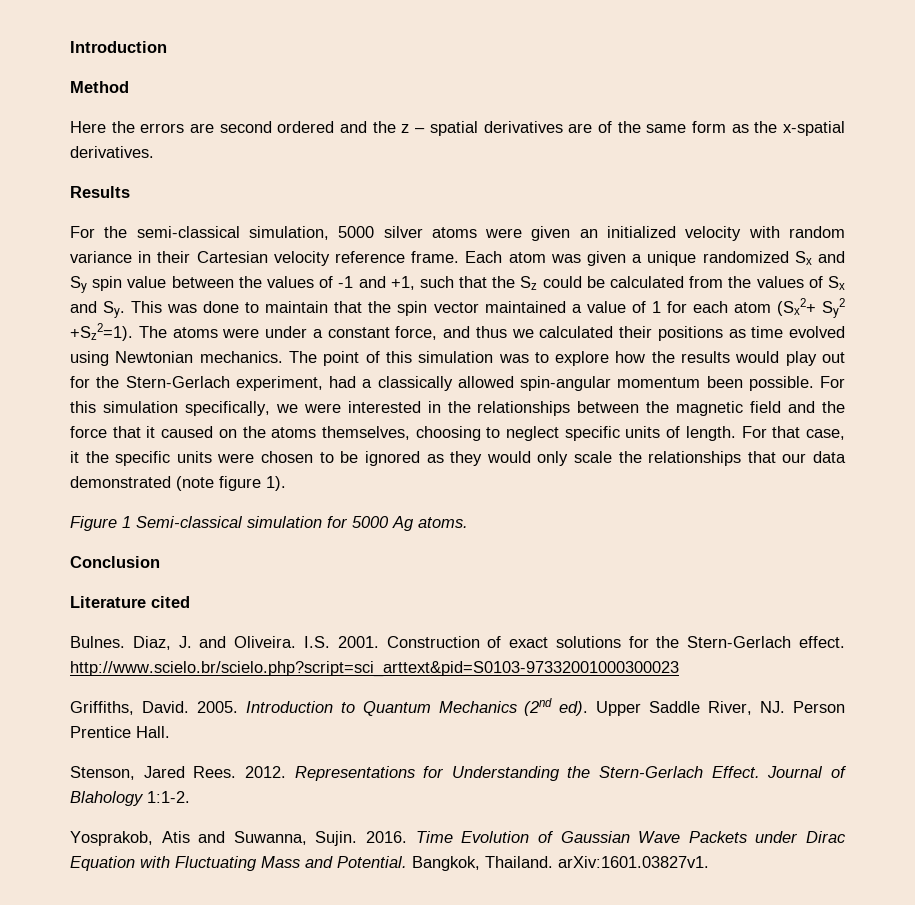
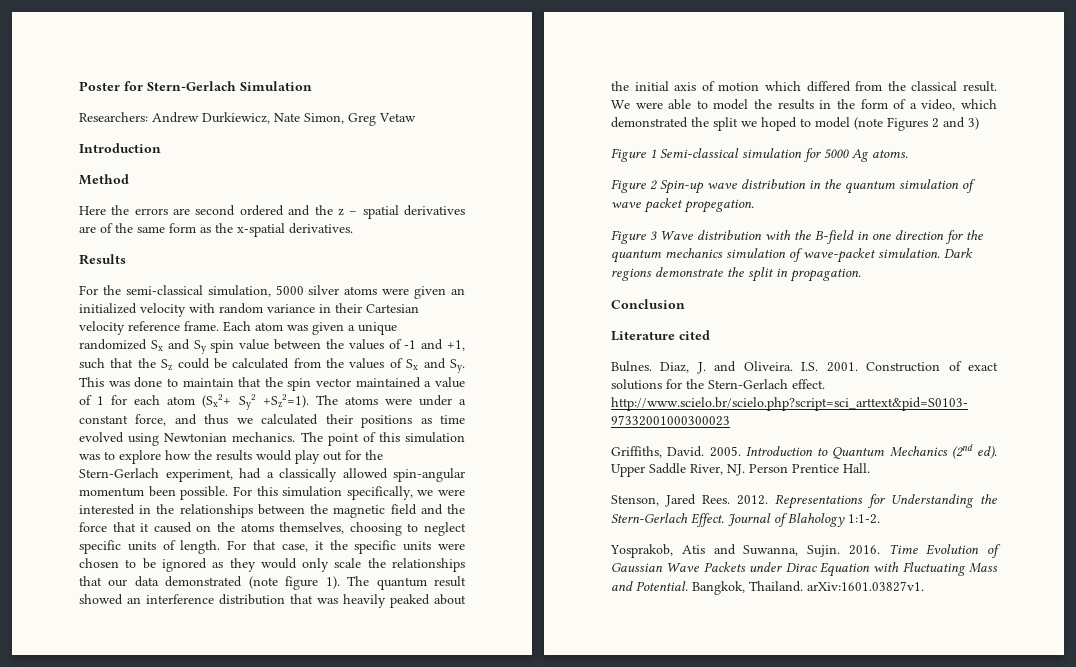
(70, 47) none -> [79,81,312,91] [79,112,416,126] Poster for Stern-Gerlach Simulation // Researchers: Andrew Durkiewicz, Nate Simon, Greg Vetaw //
(286, 483) none -> [347,576,467,590] [79,594,466,608] [611,81,997,92] [611,99,998,111] [611,117,979,131] The quantum result showed an interference distribution that was heavily peaked about the initial axis of motion which differed from the classical result. We were able to model the results in the form of a video, which demonstrated the split we hoped to model (note Figures 2 and 3)
(468, 522) none -> [611,179,976,194] [611,198,754,213] [611,230,983,244] [611,248,973,263] [611,267,861,282] // Figure 2 Spin-up wave distribution in the quantum simulation of wave packet propegation. // Figure 3 Wave distribution with the B-field in one direction for the quantum mechanics simulation of wave-packet simulation. Dark regions demonstrate the split in propagation.

